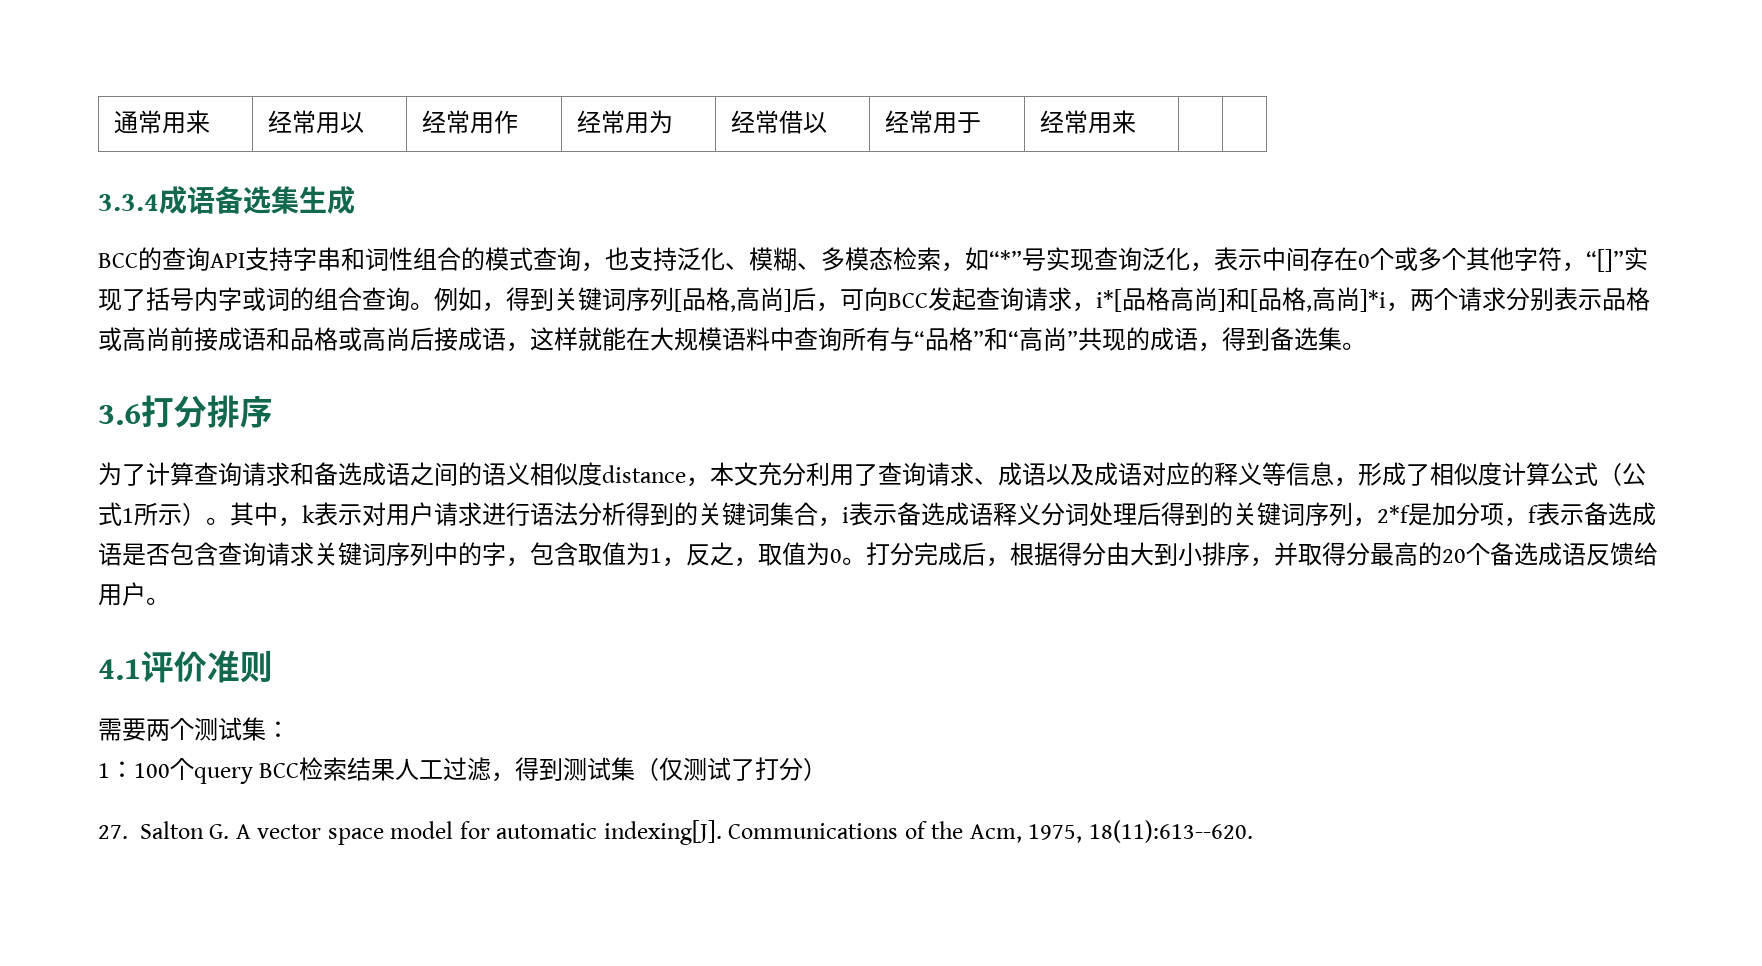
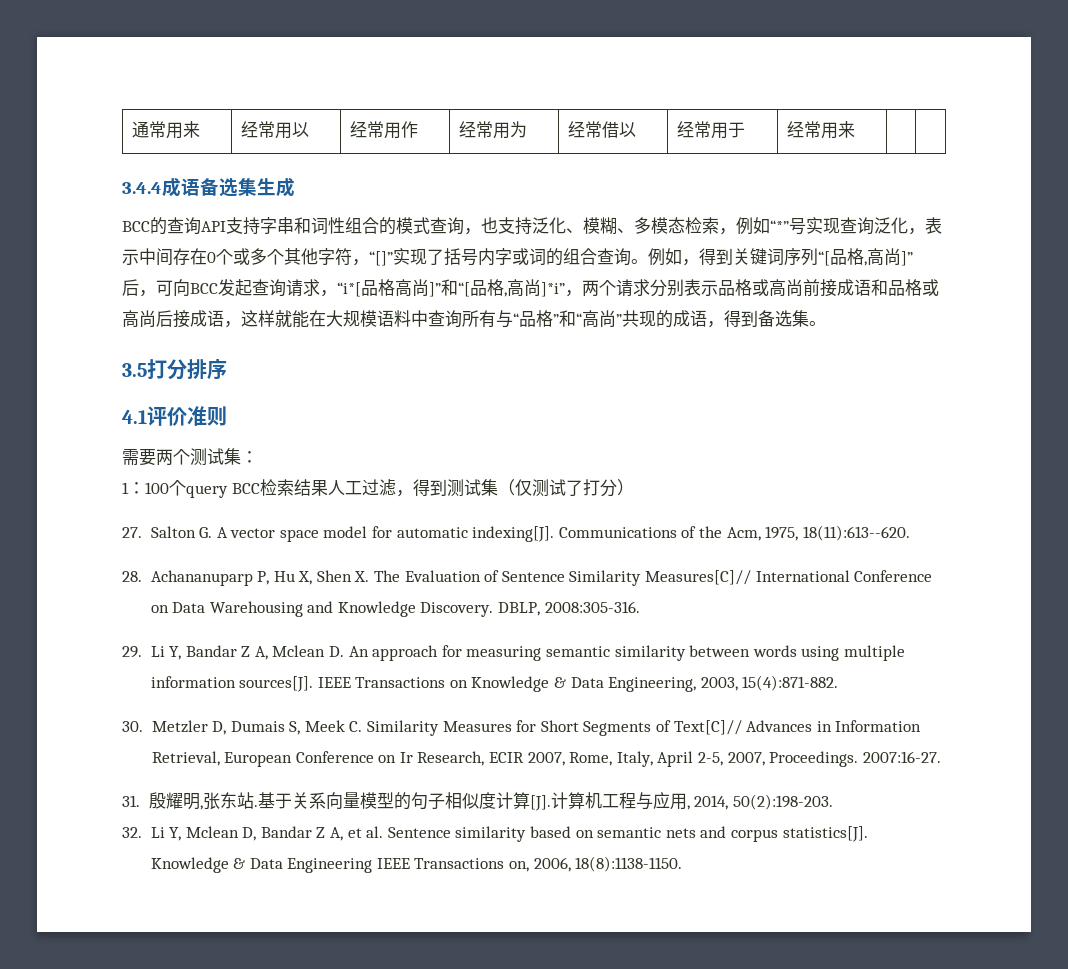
[98,194,159,211] 3.3.4 -> [122,182,162,194] 3.4.4
(965, 267) none -> [736,217,753,235] 例
[674,287,792,312] [品格,高尚] -> [818,248,913,266] “[品格,高尚]”
[1096,289,1122,312] i*[ -> [337,282,361,297] “i*[
[1218,287,1386,312] ]和[品格,高尚]*i -> [429,279,565,297] ]”和“[品格,高尚]*i”
[98,404,141,425] 3.6 -> [122,363,147,377] 3.5
[98,462,1646,487] [98,502,1656,527] [98,542,1658,567] [98,582,170,606] // 为了计算查询请求和备选成语之间的语义相似度distance，本文充分利用了查询请求、成语以及成语对应的释义等信息，形成了相似度计算公式（公式1所示）。其中，k表示对用户请求进行语法分析得到的关键词集合，i表示备选成语释义分词处理后得到的关键词序列，2*f是加分项，f表示备选成语是否包含查询请求关键词序列中的字，包含取值为1，反之，取值为0。打分完成后，根据得分由大到小排序，并取得分最高的20个备选成语反馈给用户。 -> (227, 369) none
(1253, 831) none -> [122,570,933,586] [150,601,640,617] [122,645,905,661] [150,675,839,692] [122,720,922,736] [151,751,941,767] [122,792,833,811] [122,826,868,842] [150,856,683,873] // 28. Achananuparp P, Hu X, Shen X. The Evaluation of Sentence Similarity Measures[C]// International Conference on Data Warehousing and Knowledge Discovery. DBLP, 2008:305-316. // 29. Li Y, Bandar Z A, Mclean D. An approach for measuring semantic similarity between words using multiple information sources[J]. IEEE Transactions on Knowledge & Data Engineering, 2003, 15(4):871-882. // 30. Metzler D, Dumais S, Meek C. Similarity Measures for Short Segments of Text[C]// Advances in Information Retrieval, European Conference on Ir Research, ECIR 2007, Rome, Italy, April 2-5, 2007, Proceedings. 2007:16-27. // 31.殷耀明,张东站.基于关系向量模型的句子相似度计算[J].计算机工程与应用, 2014, 50(2):198-203. // 32. Li Y, Mclean D, Bandar Z A, et al. Sentence similarity based on semantic nets and corpus statistics[J]. Knowledge & Data Engineering IEEE Transactions on, 2006, 18(8):1138-1150.

